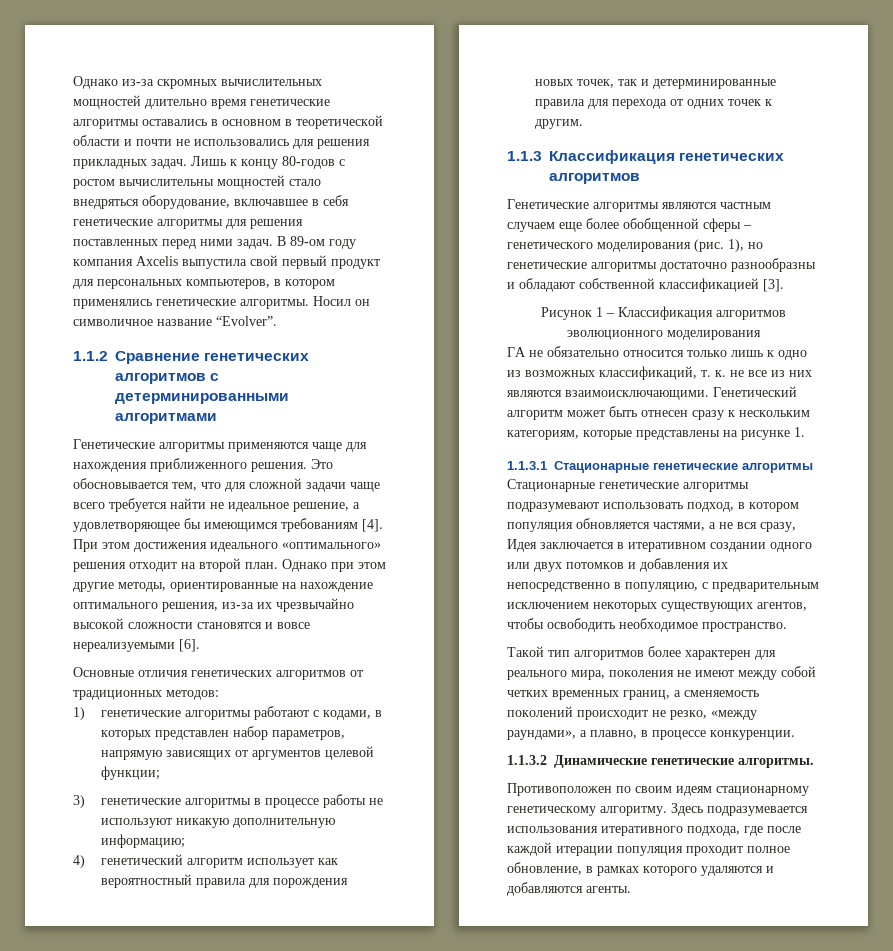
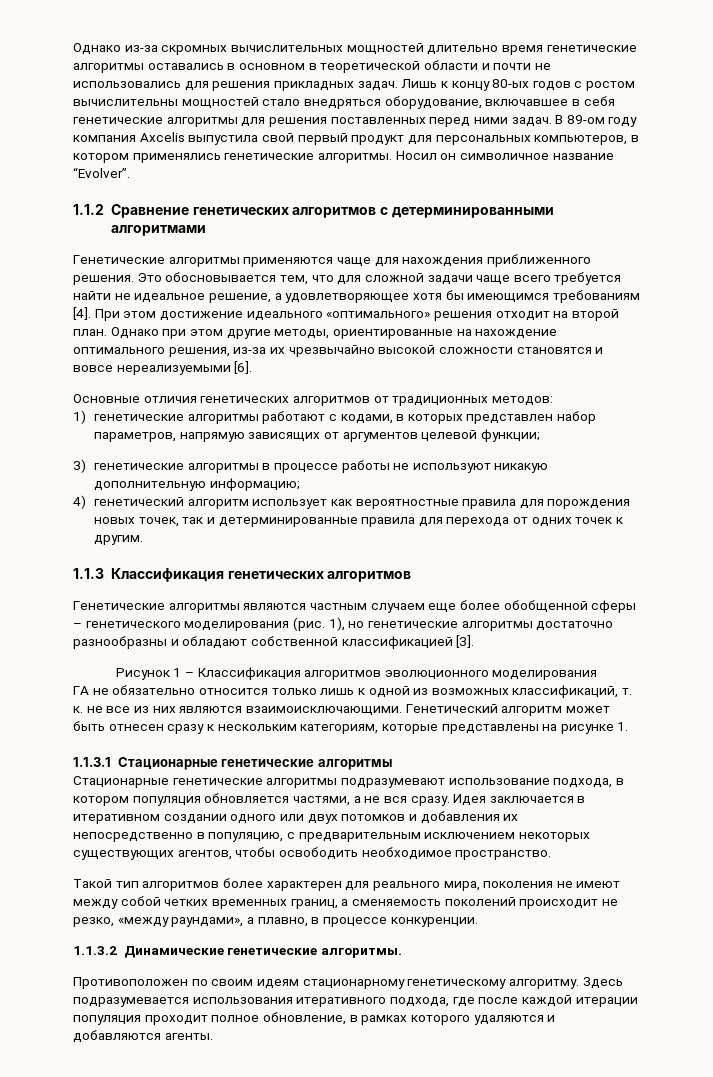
[282,156,335,169] 80-годов -> [492,79,571,91] 80-ых годов
(180, 527) none -> [412,293,442,300] хотя
[134,542,207,552] достижения -> [159,311,243,321] достижение
[100,874,192,888] вероятностный -> [355,499,459,509] вероятностные
[778,350,807,360] одно -> [368,686,410,698] одной
[603,502,734,512] использовать подход, -> [448,778,613,788] использование подхода,
[760,522,796,532] сразу, -> [410,796,450,806] сразу.

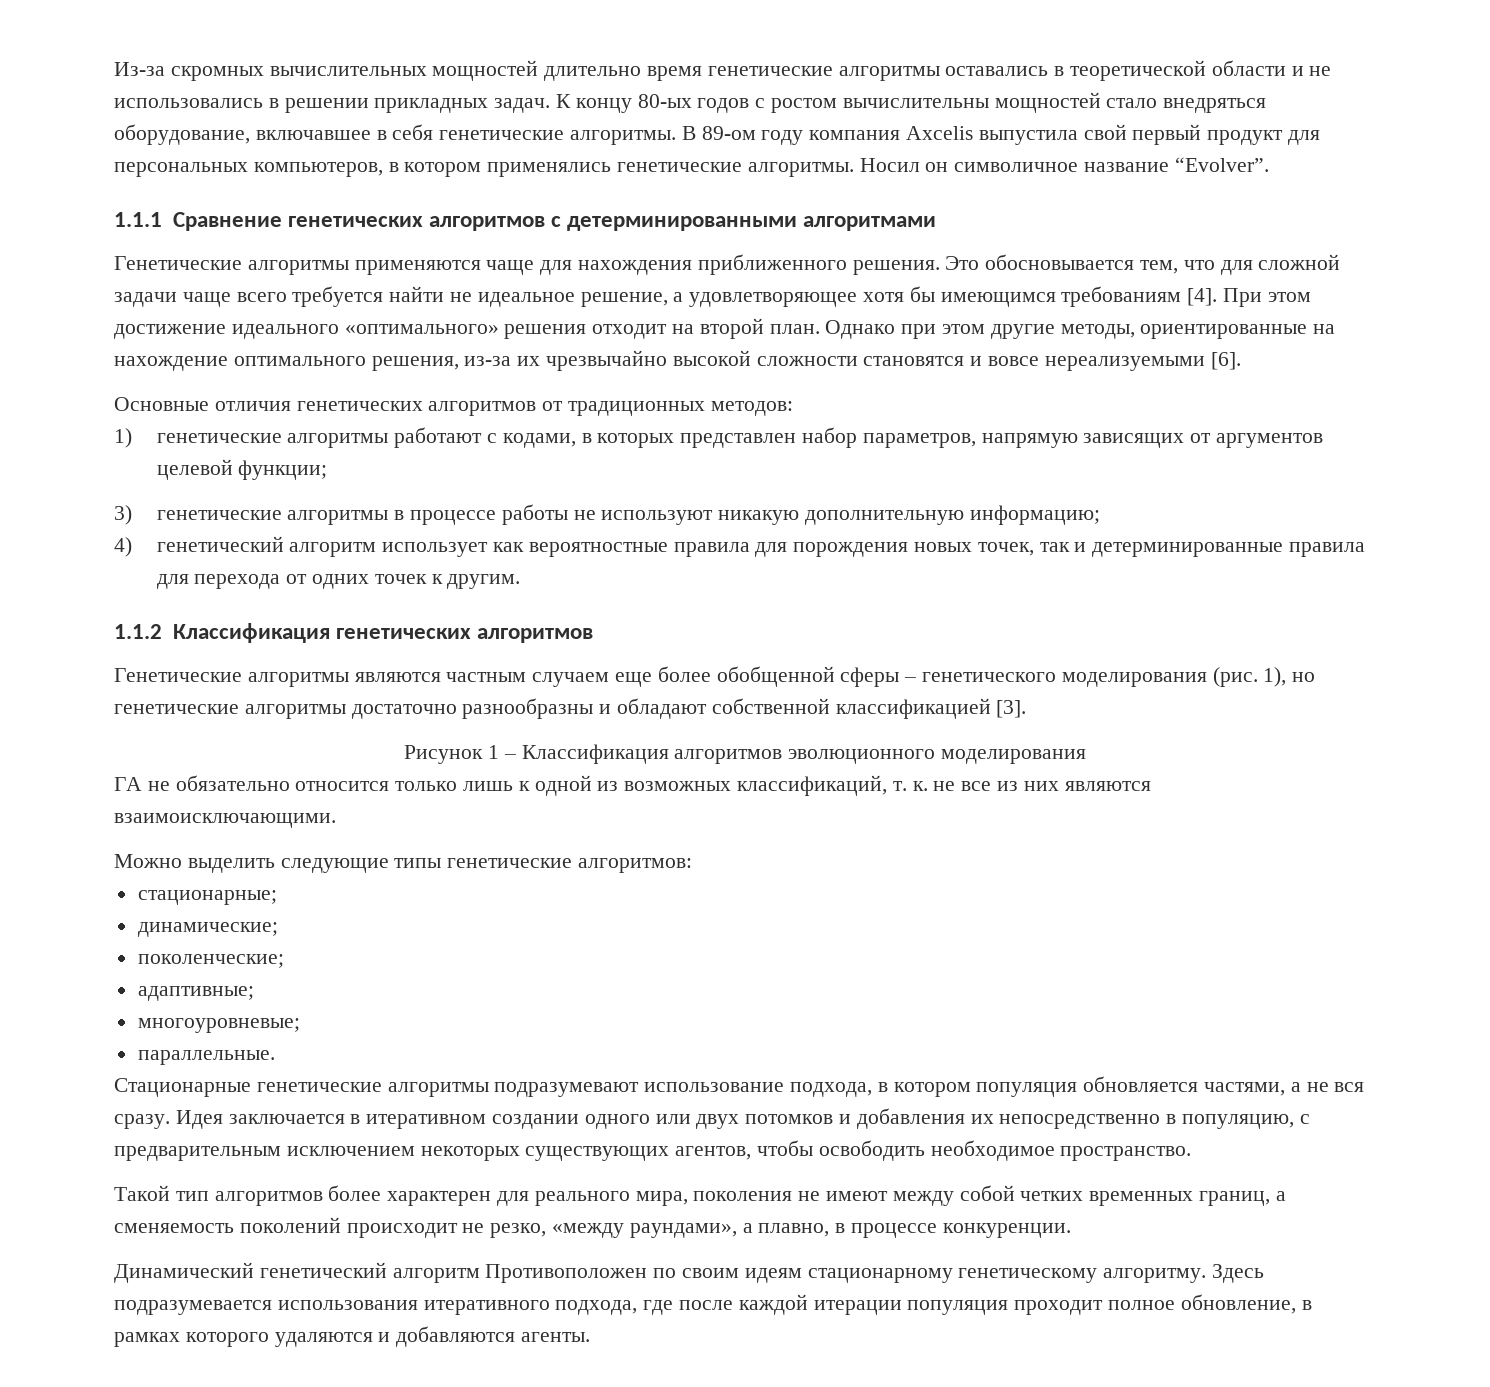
[73,43,158,55] Однако из-за -> [114,62,165,76] Из-за
[238,63,317,70] основном в -> (1065, 71) none
[493,63,532,70] почти -> (1304, 71) none
[184,79,448,91] для решения прикладных задач. Лишь к -> [268,94,572,113] в решении прикладных задач. К
[166,117,552,127] алгоритмы для решения поставленных перед ними задач. -> [570,130,677,145] алгоритмы.
[73,204,104,215] 1.1.2 -> [114,212,162,227] 1.1.1
[73,568,104,579] 1.1.3 -> [114,624,162,639] 1.1.2
[405,704,610,716] [73,721,629,734] [73,757,392,770] Генетический алгоритм может быть отнесен сразу к нескольким категориям, которые представлены на рисунке 1. // 1.1.3.1 Стационарные генетические алгоритмы -> [114,854,693,873] [137,890,277,905] [137,922,278,937] [137,954,284,968] [137,986,254,1001] [137,1018,300,1033] [137,1050,275,1065] // Можно выделить следующие типы генетические алгоритмов: // стационарные; // динамические; // поколенческие; // адаптивные; // многоуровневые; // параллельные.
[73,946,403,958] 1.1.3.2 Динамические генетические алгоритмы. // -> [114,1262,480,1283] Динамический генетический алгоритм

